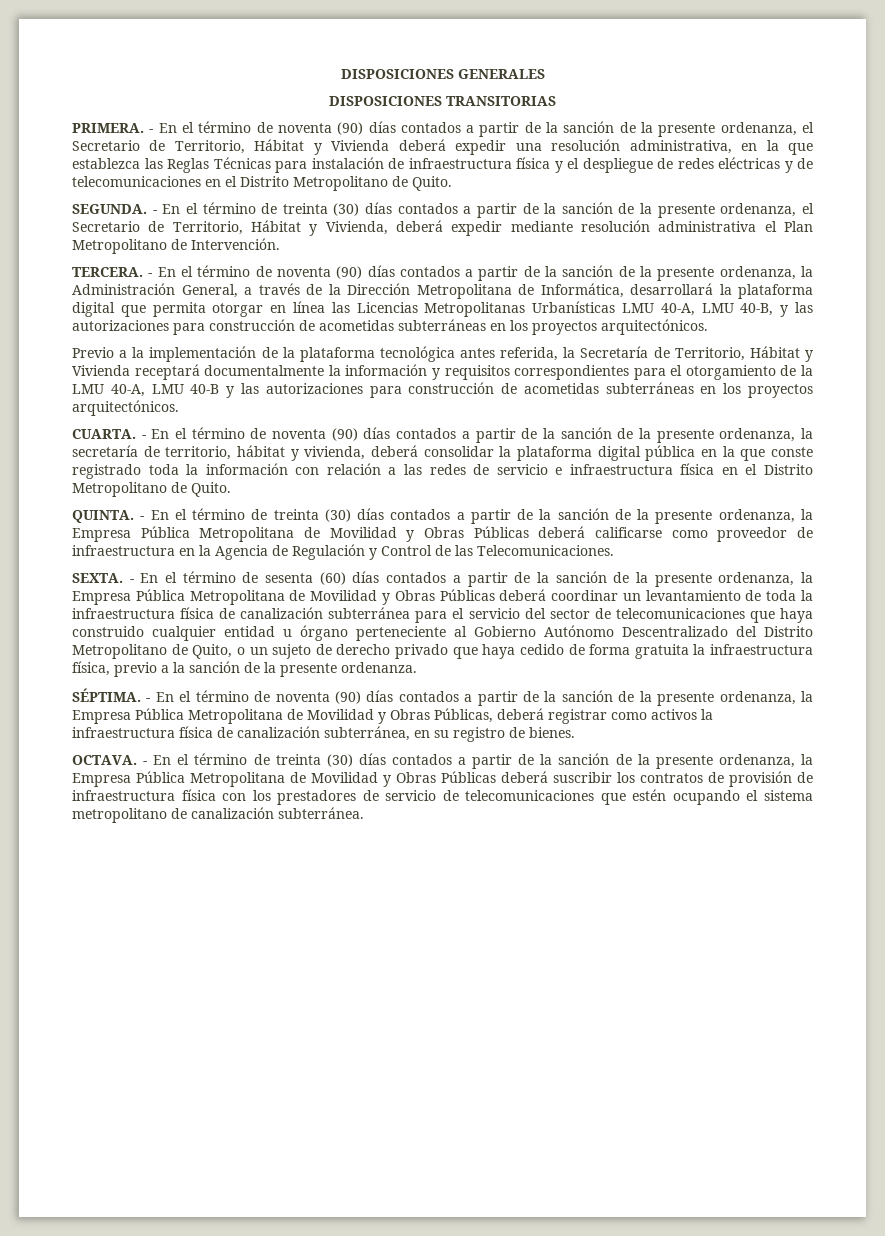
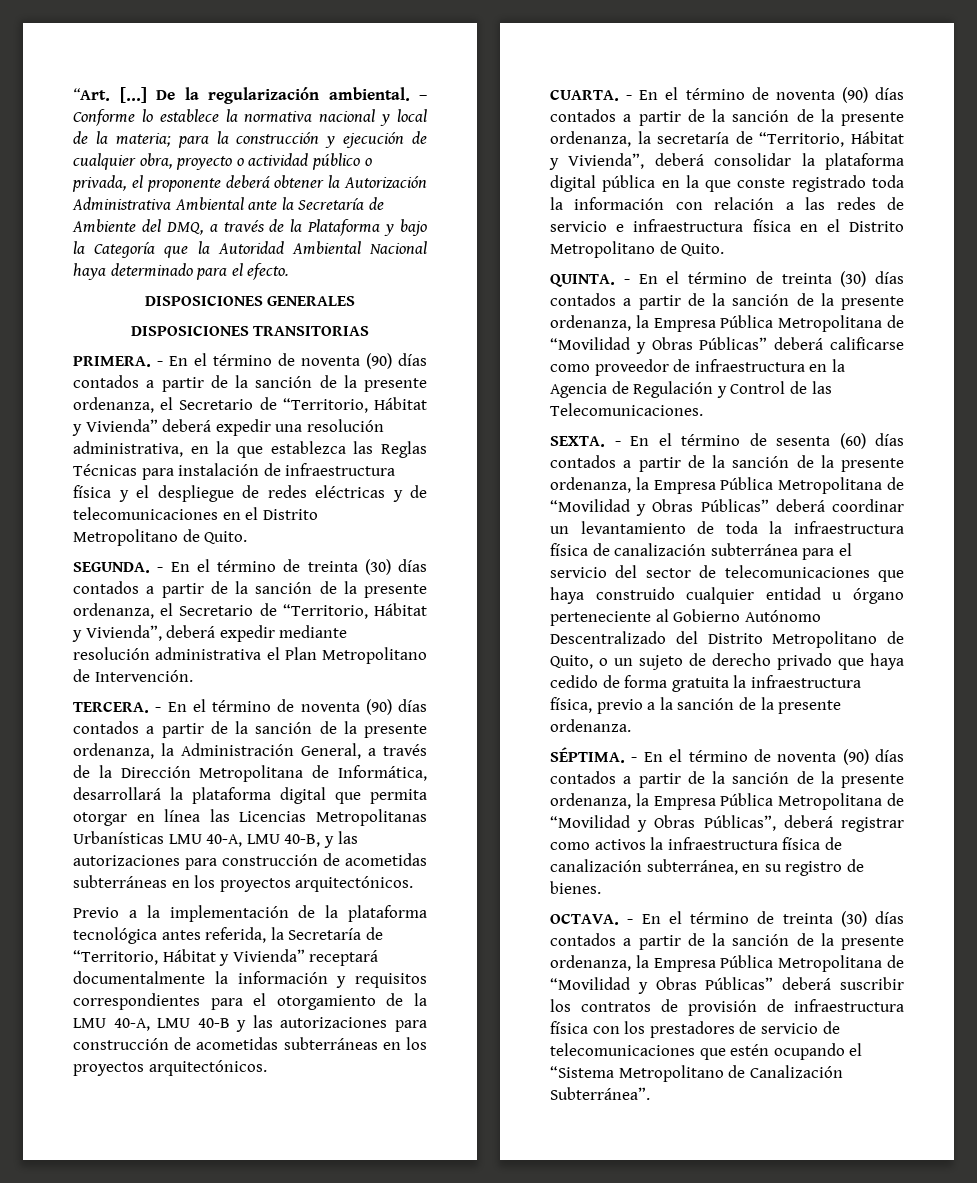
(340, 74) none -> [73,87,427,104] [73,109,427,126] [73,131,427,148] [73,153,372,170] [72,175,427,192] [72,197,384,211] [72,219,427,236] [73,241,427,258] [73,263,290,280] “Art. […] De la regularización ambiental. – Conforme lo establece la normativa nacional y local de la materia; para la construcción y ejecución de cualquier obra, proyecto o actividad público o privada, el proponente deberá obtener la Autorización Administrativa Ambiental ante la Secretaría de Ambiente del DMQ, a través de la Plataforma y bajo la Categoría que la Autoridad Ambiental Nacional haya determinado para el efecto. //
[174,139,390,155] Territorio, Hábitat y Vivienda -> [282,397,427,413] [72,419,158,436] “Territorio, Hábitat y Vivienda”
[172,220,388,236] Territorio, Hábitat y Vivienda, -> [282,603,427,619] [72,625,162,642] “Territorio, Hábitat y Vivienda”,
[674,346,813,362] [72,365,130,376] Territorio, Hábitat y Vivienda -> [73,949,305,966] “Territorio, Hábitat y Vivienda”
[165,445,366,461] territorio, hábitat y vivienda, -> [759,131,904,147] [549,153,645,170] “Territorio, Hábitat y Vivienda”,
[329,526,529,542] Movilidad y Obras Públicas -> [550,337,768,354] “Movilidad y Obras Públicas”
[310,589,495,605] Movilidad y Obras Públicas -> [550,499,769,516] “Movilidad y Obras Públicas”
[307,708,493,724] Movilidad y Obras Públicas, -> [550,815,776,832] “Movilidad y Obras Públicas”,
[311,771,496,787] Movilidad y Obras Públicas -> [550,977,774,994] “Movilidad y Obras Públicas”
[764,790,814,801] [72,807,364,823] sistema metropolitano de canalización subterránea. -> [550,1065,843,1082] [550,1087,650,1100] “Sistema Metropolitano de Canalización Subterránea”.

